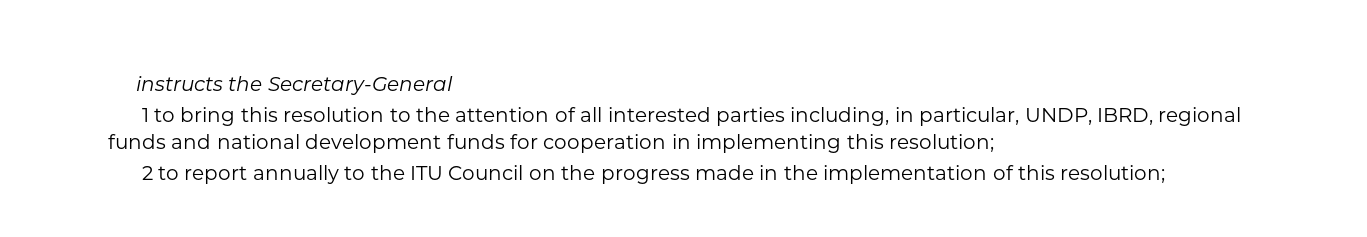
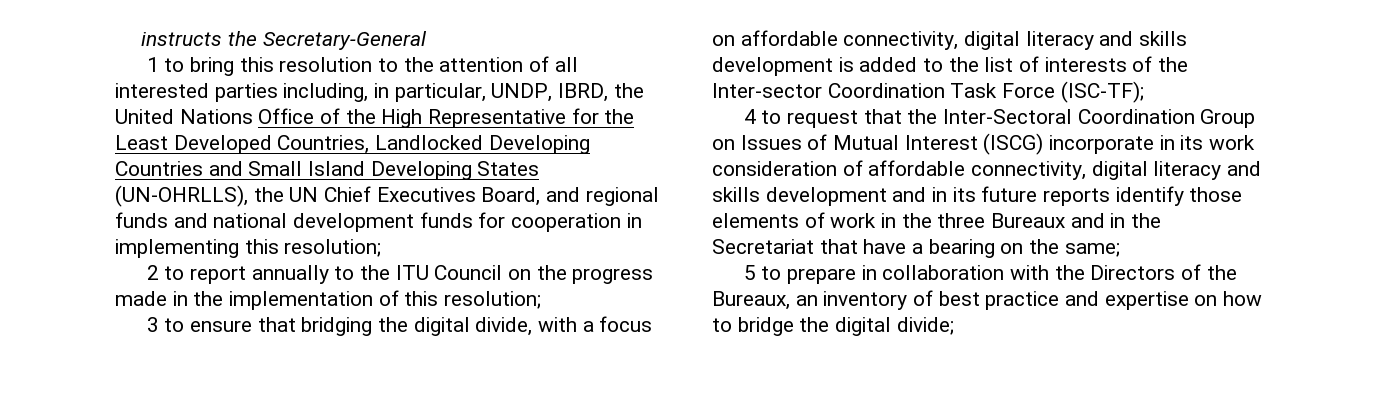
(1153, 116) none -> [613,83,644,98] [115,108,635,128] [115,135,590,154] [115,161,540,180] [115,185,581,207] the United Nations Office of the High Representative for the Least Developed Countries, Landlocked Developing Countries and Small Island Developing States (UN-OHRLLS), the UN Chief Executives Board, and
(1166, 174) none -> [146,316,653,336] [712,30,1188,50] [712,56,1189,76] [712,81,1144,103] [743,109,1256,128] [712,133,1256,155] [712,160,1262,180] [712,186,1243,206] [712,212,1162,228] [712,239,1120,258] [743,264,1237,284] [712,290,1263,310] [712,317,954,336] // 3 to ensure that bridging the digital divide, with a focus on affordable connectivity, digital literacy and skills development is added to the list of interests of the Inter-sector Coordination Task Force (ISC-TF); // 4 to request that the Inter-Sectoral Coordination Group on Issues of Mutual Interest (ISCG) incorporate in its work consideration of affordable connectivity, digital literacy and skills development and in its future reports identify those elements of work in the three Bureaux and in the Secretariat that have a bearing on the same; // 5 to prepare in collaboration with the Directors of the Bureaux, an inventory of best practice and expertise on how to bridge the digital divide;

